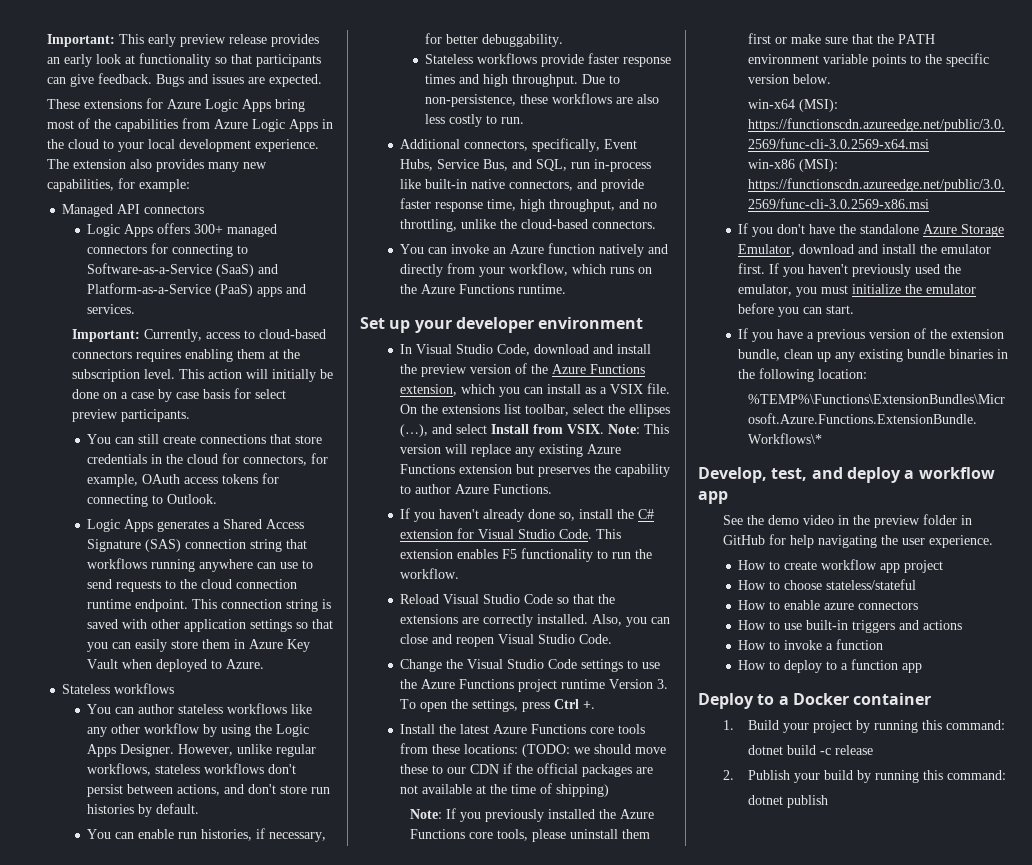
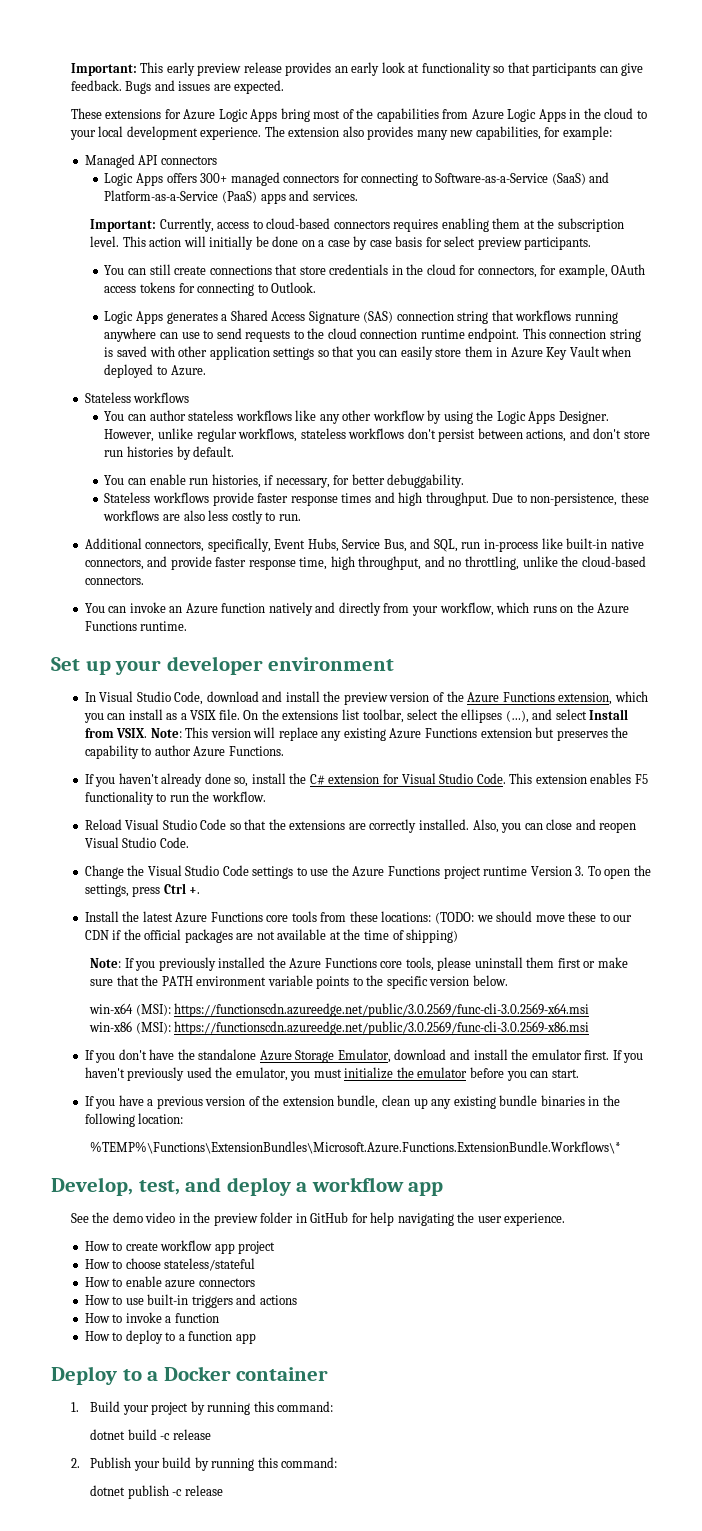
(829, 801) none -> [172,1485,223,1496] -c release

